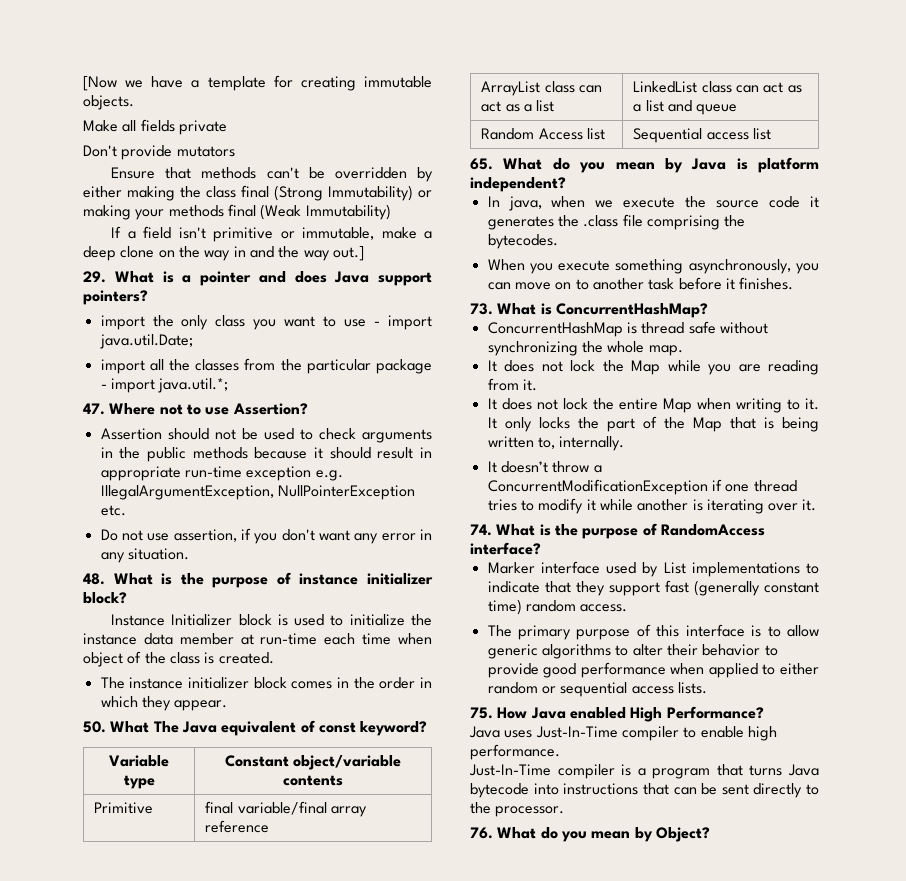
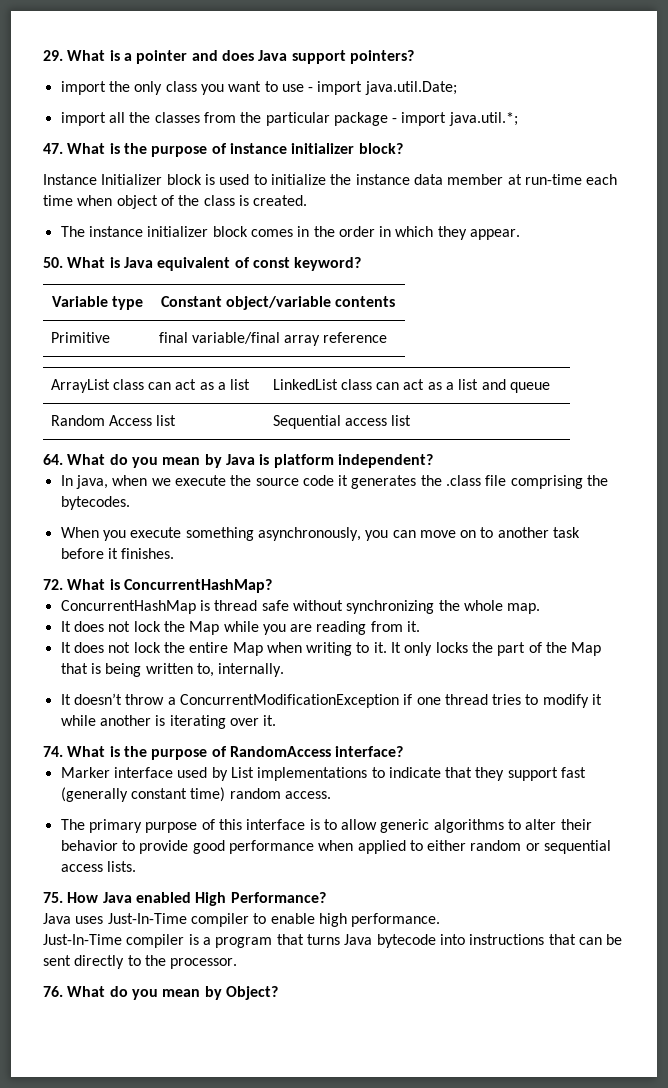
[83,75,432,91] [83,95,134,110] [83,119,227,135] [83,145,235,160] [111,167,433,182] [83,185,432,201] [83,204,391,220] [111,226,433,242] [83,246,364,261] [Now we have a template for creating immutable objects. // Make all fields private // Don't provide mutators // Ensure that methods can't be overridden by either making the class final (Strong Immutability) or making your methods final (Weak Immutability) // If a field isn't primitive or immutable, make a deep clone on the way in and the way out.] // -> (43, 55) none
[109,403,308,415] [100,428,432,443] [100,447,433,462] [100,466,343,481] [100,485,415,500] [100,505,126,516] [100,528,432,544] [100,548,189,563] [83,573,105,585] Where not to use Assertion? // Assertion should not be used to check arguments in the public methods because it should result in appropriate run-time exception e.g. IllegalArgumentException, NullPointerException etc. // Do not use assertion, if you don't want any error in any situation. // 48. -> (63, 148) none
[153,721,179,733] The -> [109,257,120,268] is
[470,158,493,170] 65. -> [43,454,63,465] 64.
[470,303,493,315] 73. -> [43,579,63,590] 72.

